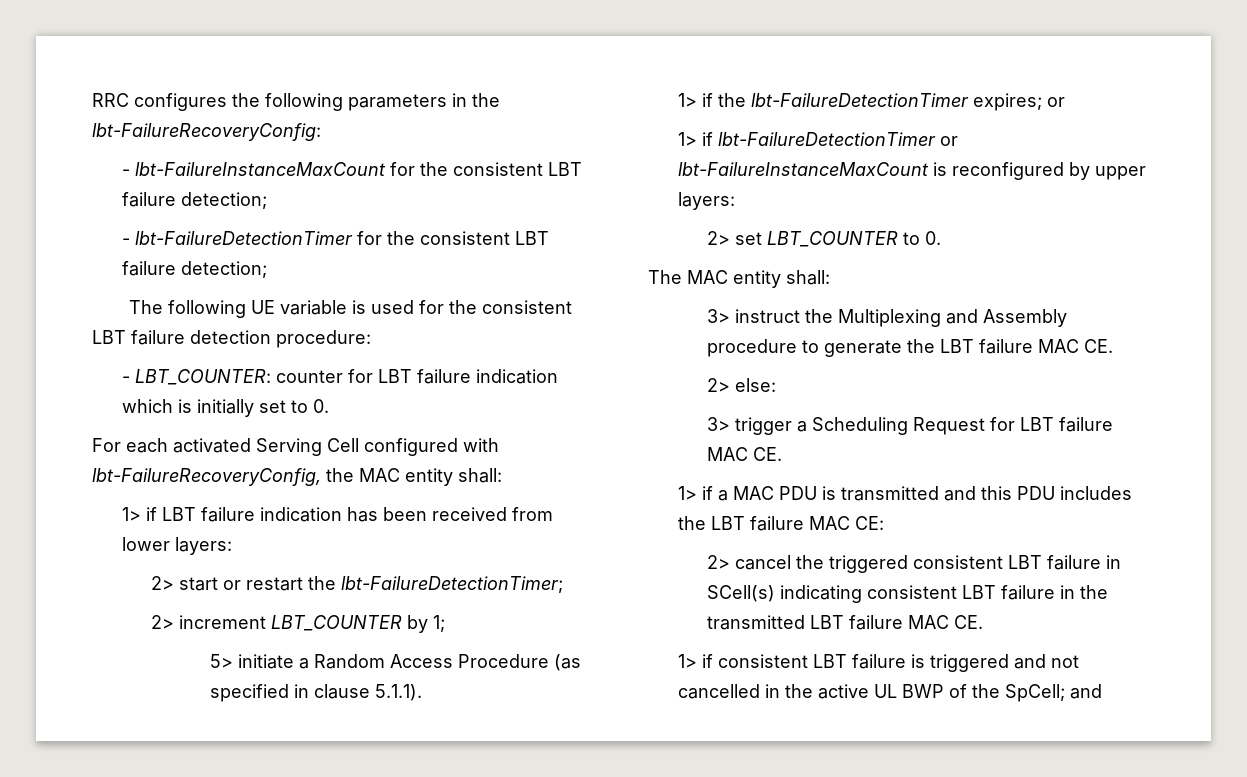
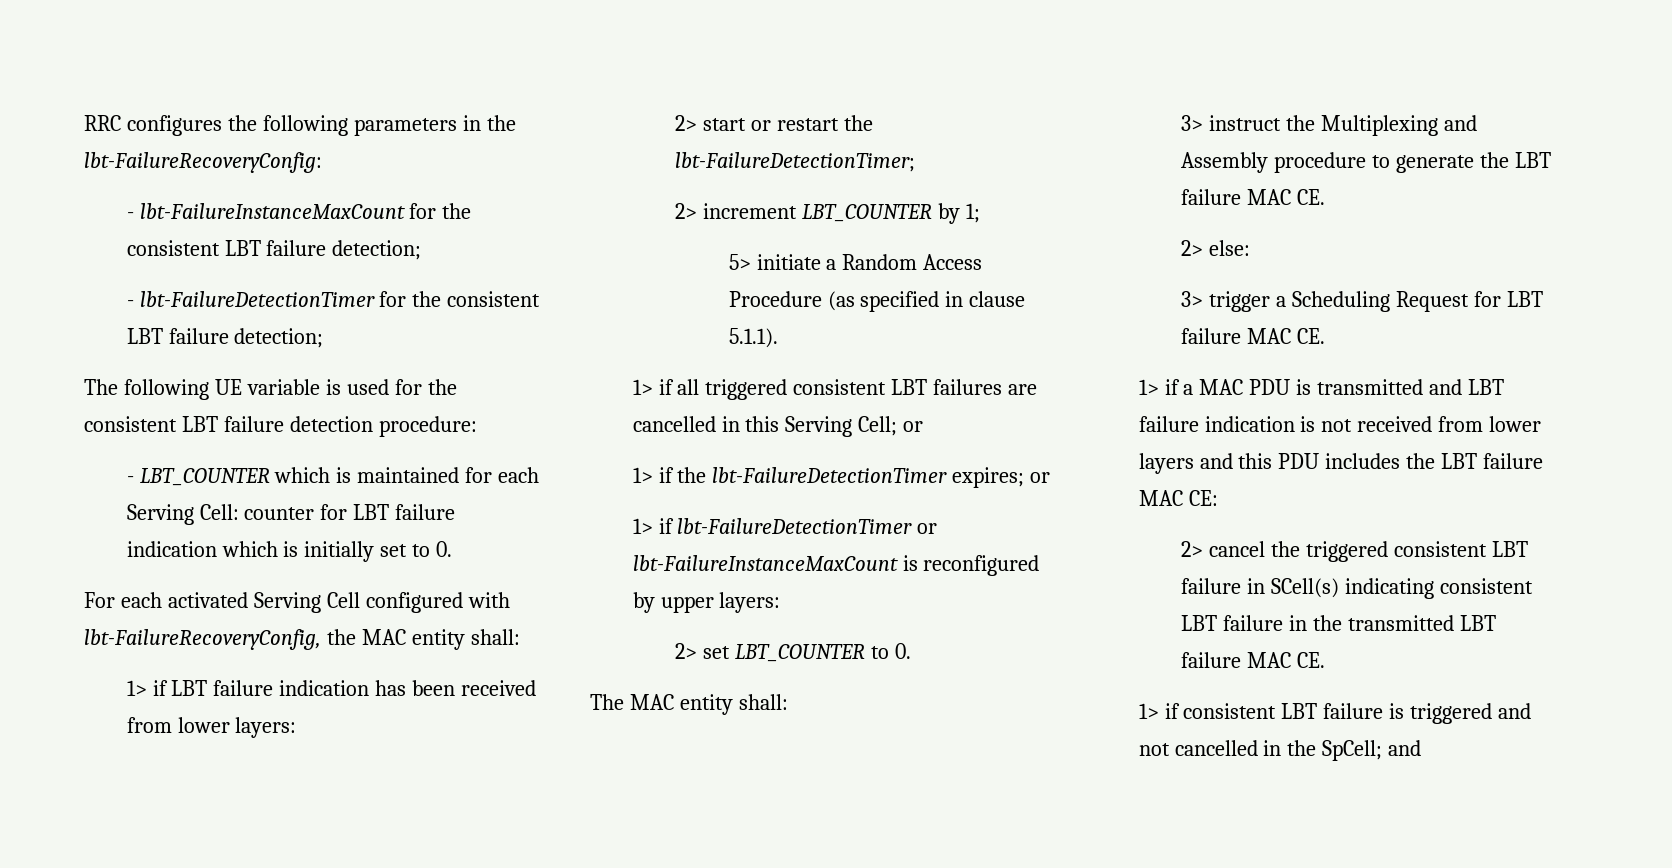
[134,369,271,385] LBT_COUNTER: -> [139,467,540,486] [126,504,239,525] LBT_COUNTER which is maintained for each Serving Cell:
(423, 692) none -> [632,379,1038,400] [632,416,924,437] // 1> if all triggered consistent LBT failures are cancelled in this Serving Cell; or
(976, 493) none -> [1468,379,1505,395] [1138,416,1542,432] [1138,453,1233,474] LBT failure indication is not received from lower layers and
[817,684,1000,699] active UL BWP of the -> (1317, 748) none

